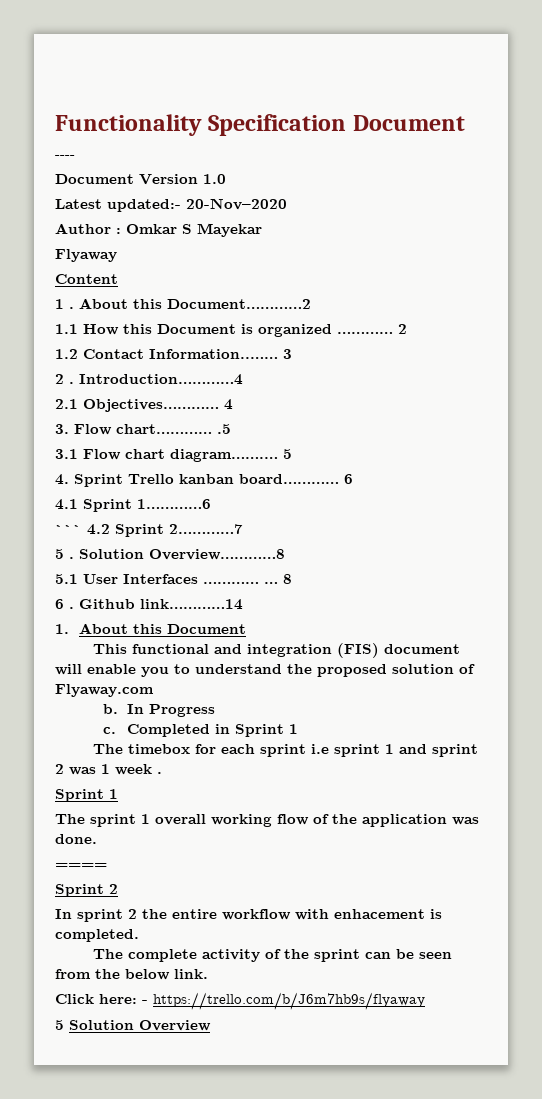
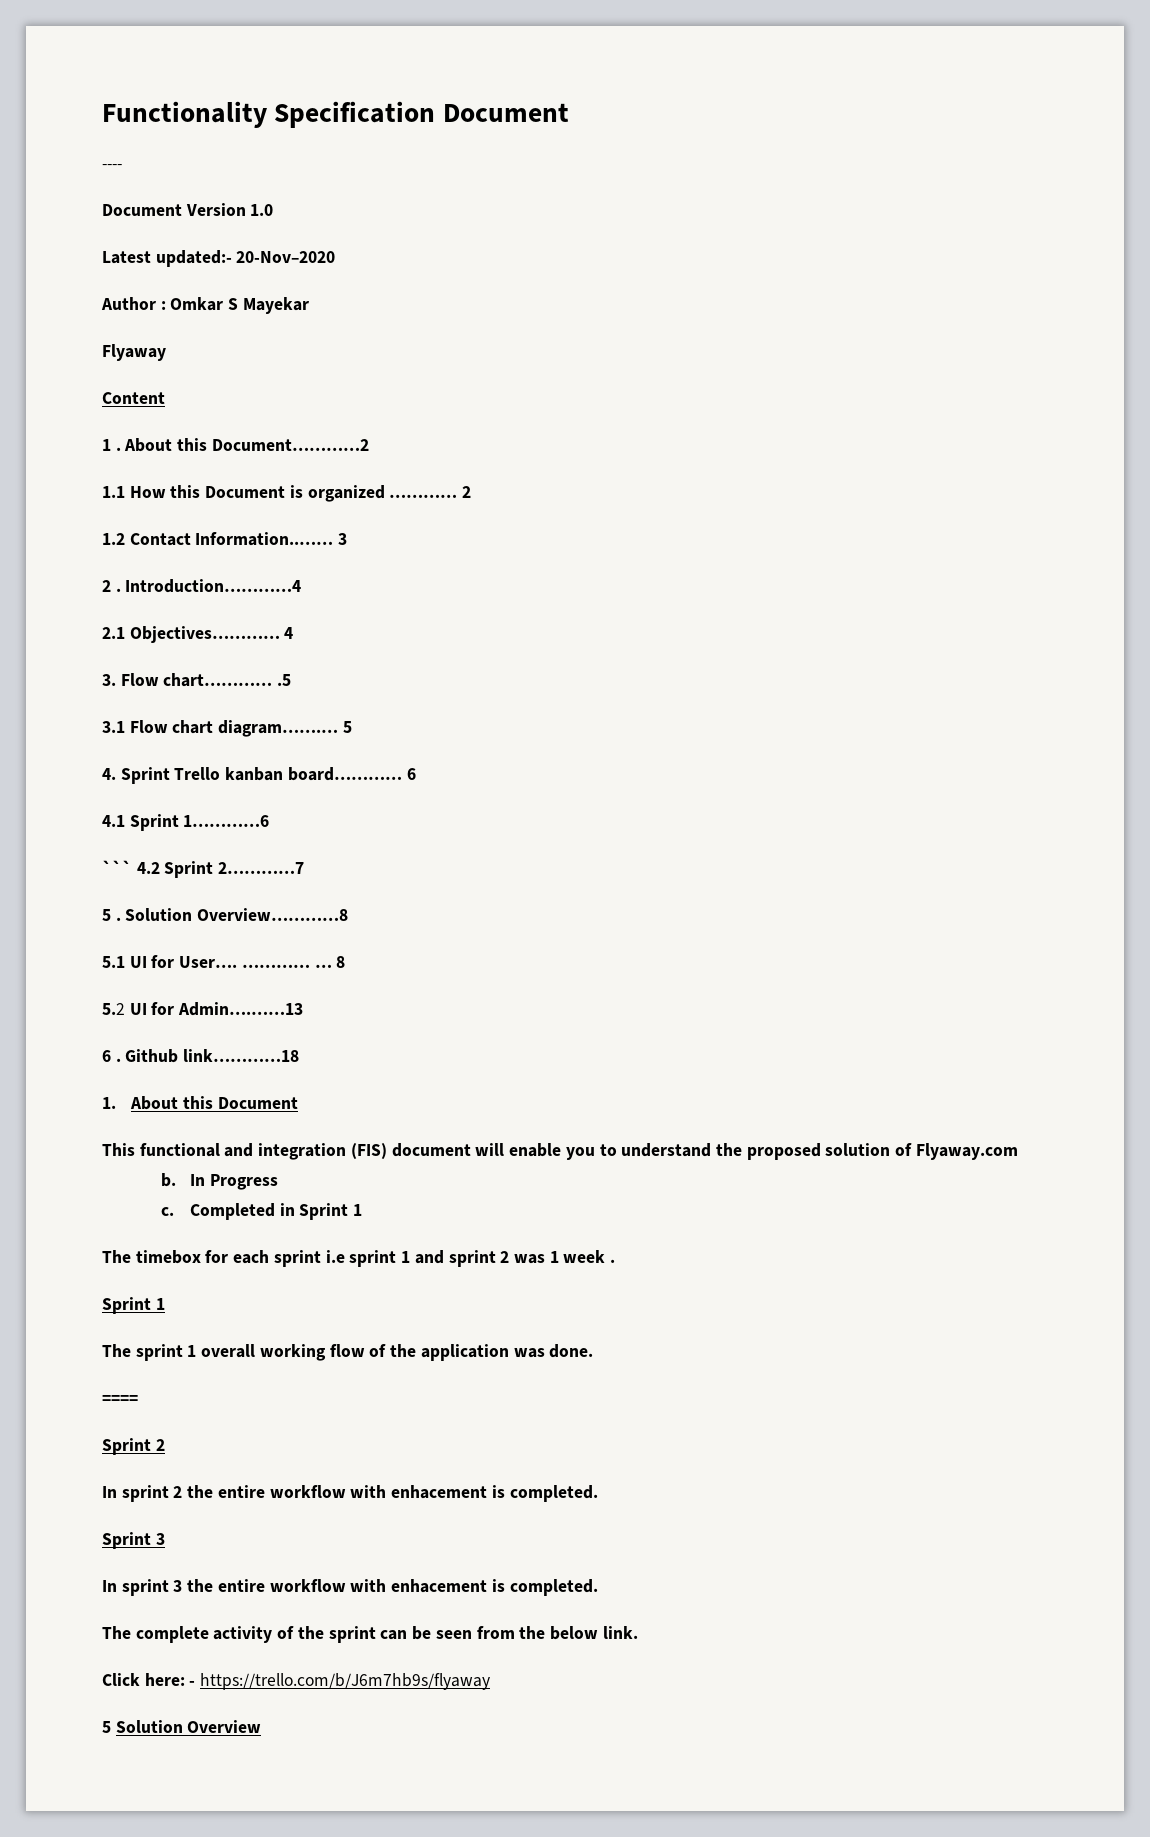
[83,574,198,584] User Interfaces -> [129,955,238,968] UI for User….
(292, 579) none -> [102,1002,304,1016] // 5.2 UI for Admin….……13
[140,599,243,610] link…………14 -> [183,1049,300,1062] link…………18
(139, 935) none -> [102,1532,165,1549] [102,1579,598,1596] // Sprint 3 // In sprint 3 the entire workflow with enhacement is completed.

